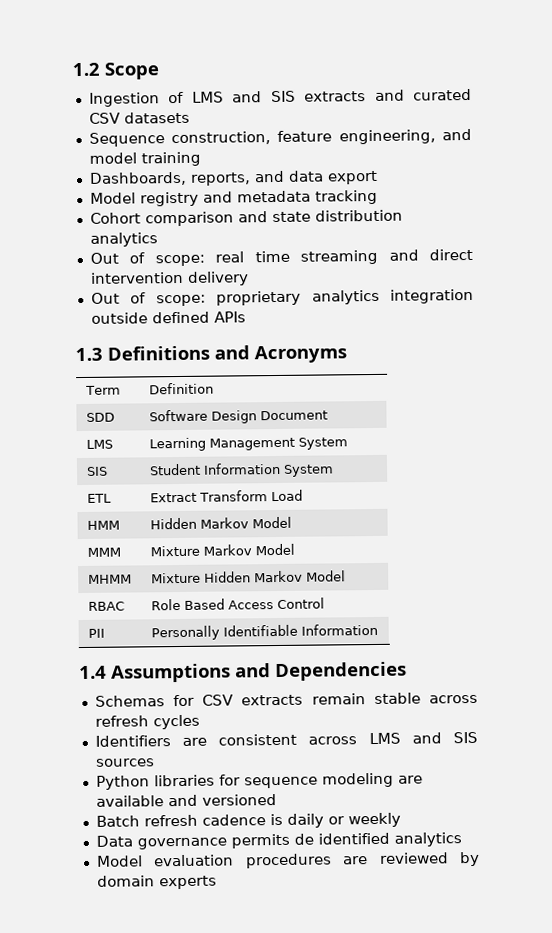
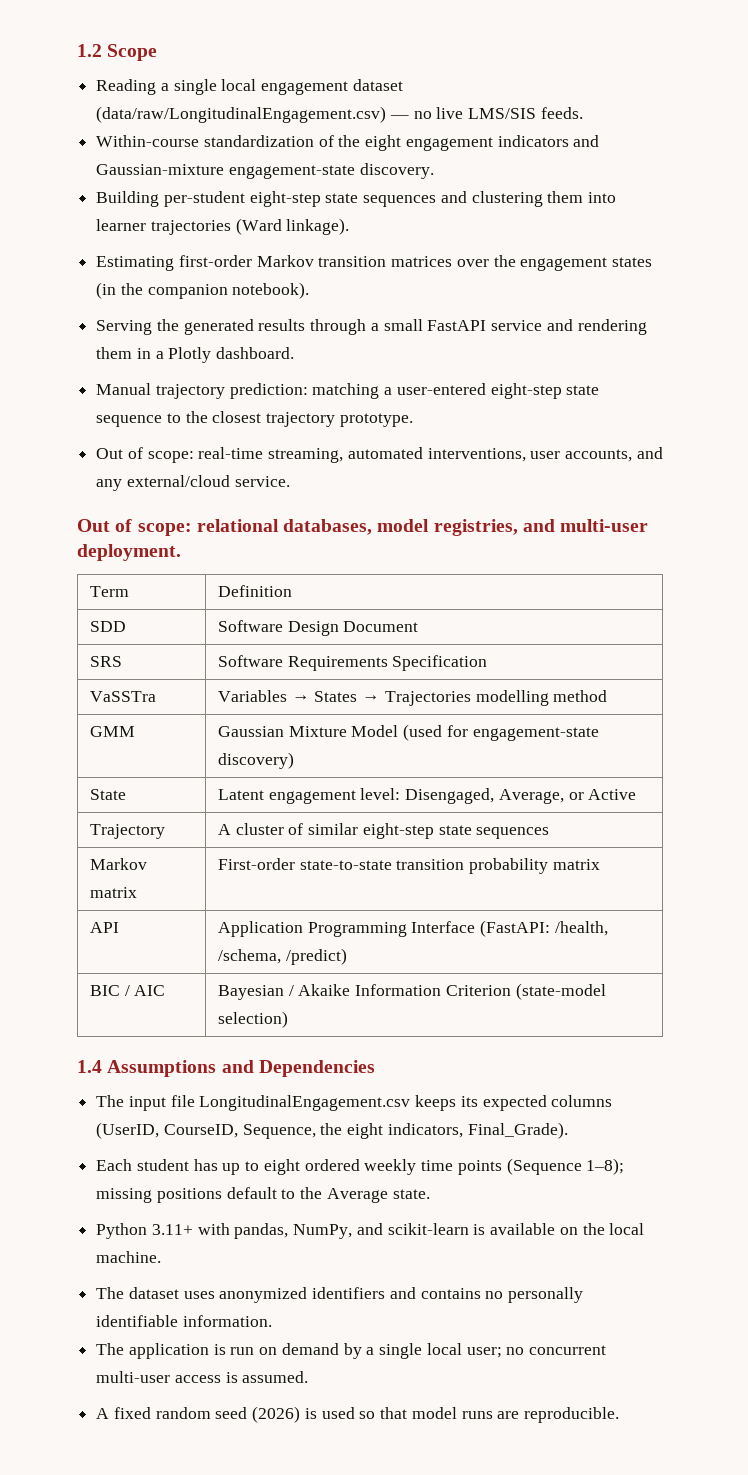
[88,88,472,107] [88,111,190,124] [88,128,472,147] [88,151,201,167] [88,170,378,186] [89,189,378,207] [89,209,403,227] [89,232,158,247] [89,248,473,267] [89,271,249,286] [90,288,475,307] [90,311,246,324] [75,345,347,364] Ingestion of LMS and SIS extracts and curated CSV datasets // Sequence construction, feature engineering, and model training // Dashboards, reports, and data export // Model registry and metadata tracking // Cohort comparison and state distribution analytics // Out of scope: real time streaming and direct intervention delivery // Out of scope: proprietary analytics integration outside defined APIs // 1.3 Definitions and Acronyms -> [96,79,403,95] [96,106,583,123] [96,135,600,151] [96,163,434,179] [96,191,617,207] [96,218,350,235] [96,255,653,271] [96,282,310,299] [96,319,647,335] [96,347,295,363] [96,383,600,399] [96,411,413,427] [96,447,663,463] [96,475,290,491] [77,519,649,536] [77,544,181,561] Reading a single local engagement dataset (data/raw/LongitudinalEngagement.csv) — no live LMS/SIS feeds. // Within-course standardization of the eight engagement indicators and Gaussian-mixture engagement-state discovery. // Building per-student eight-step state sequences and clustering them into learner trajectories (Ward linkage). // Estimating first-order Markov transition matrices over the engagement states (in the companion notebook). // Serving the generated results through a small FastAPI service and rendering them in a Plotly dashboard. // Manual trajectory prediction: matching a user-entered eight-step state sequence to the closest trajectory prototype. // Out of scope: real-time streaming, automated interventions, user accounts, and any external/cloud service. // Out of scope: relational databases, model registries, and multi-user deployment.
[85,439,113,449] [148,437,348,452] [85,466,108,476] [148,462,334,477] [86,493,112,503] [149,489,303,503] [86,520,120,530] [149,516,292,530] [86,547,121,557] [149,543,295,557] [87,574,132,584] [150,570,346,584] [87,601,125,611] [150,597,325,611] [87,628,105,638] [150,623,378,641] [79,661,407,683] [94,692,479,707] [94,714,200,730] [94,731,479,747] [95,758,155,767] [95,772,423,790] [95,794,277,807] [95,812,401,828] [95,832,462,850] [95,851,481,869] [96,875,217,890] LMS | Learning Management System // SIS | Student Information System // ETL | Extract Transform Load // HMM | Hidden Markov Model // MMM | Mixture Markov Model // MHMM | Mixture Hidden Markov Model // RBAC | Role Based Access Control // PII | Personally Identifiable Information // 1.4 Assumptions and Dependencies // Schemas for CSV extracts remain stable across refresh cycles // Identifiers are consistent across LMS and SIS sources // Python libraries for sequence modeling are available and versioned // Batch refresh cadence is daily or weekly // Data governance permits de identified analytics // Model evaluation procedures are reviewed by domain experts -> [89,656,122,667] [217,655,488,671] [89,691,156,702] [217,690,608,706] [89,726,135,737] [217,724,599,741] [217,752,294,769] [89,789,126,800] [217,788,637,804] [89,824,165,839] [217,823,550,839] [89,858,147,870] [89,887,137,898] [217,858,600,874] [89,922,119,933] [217,920,608,937] [217,948,347,965] [89,985,166,996] [217,983,606,1000] [217,1011,288,1028] [77,1060,375,1077] [96,1095,613,1111] [96,1122,568,1139] [96,1158,625,1175] [96,1187,430,1203] [96,1223,645,1239] [96,1251,162,1263] [96,1287,584,1303] [96,1315,272,1327] [96,1343,606,1359] [96,1371,309,1383] [96,1406,619,1423] SRS | Software Requirements Specification // VaSSTra | Variables → States → Trajectories modelling method // GMM | Gaussian Mixture Model (used for engagement-state discovery) // State | Latent engagement level: Disengaged, Average, or Active // Trajectory | A cluster of similar eight-step state sequences // Markov matrix | First-order state-to-state transition probability matrix // API | Application Programming Interface (FastAPI: /health, /schema, /predict) // BIC / AIC | Bayesian / Akaike Information Criterion (state-model selection) // 1.4 Assumptions and Dependencies // The input file LongitudinalEngagement.csv keeps its expected columns (UserID, CourseID, Sequence, the eight indicators, Final_Grade). // Each student has up to eight ordered weekly time points (Sequence 1–8); missing positions default to the Average state. // Python 3.11+ with pandas, NumPy, and scikit-learn is available on the local machine. // The dataset uses anonymized identifiers and contains no personally identifiable information. // The application is run on demand by a single local user; no concurrent multi-user access is assumed. // A fixed random seed (2026) is used so that model runs are reproducible.

